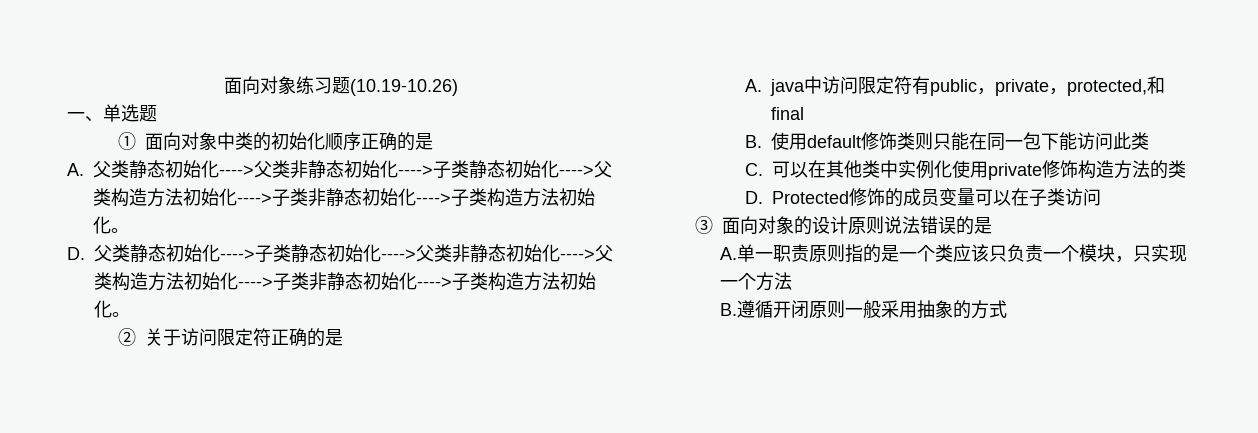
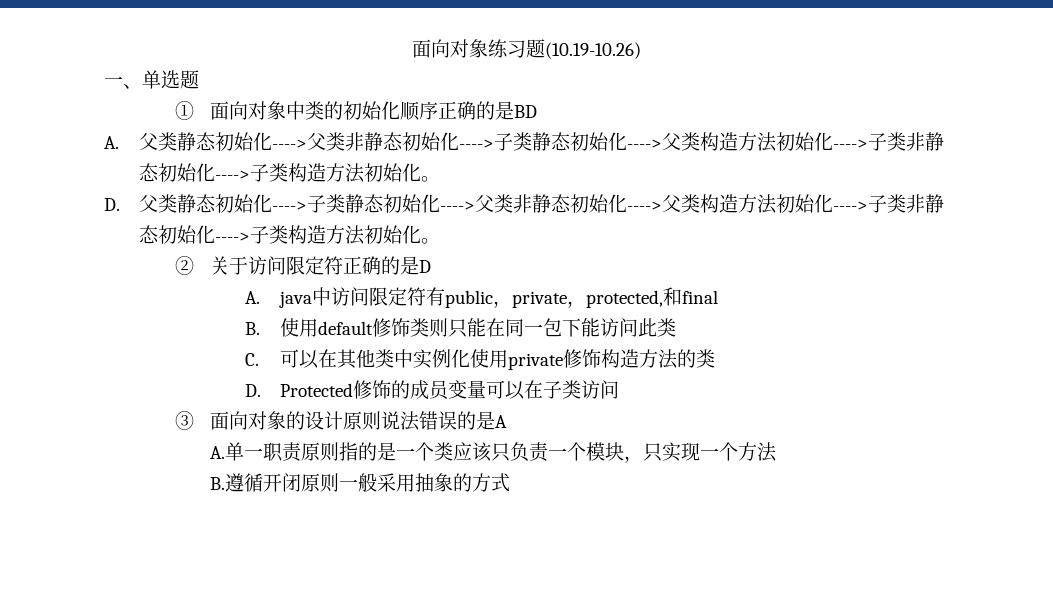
(433, 141) none -> [513,105,537,118] BD
(343, 337) none -> [418,260,431,273] D
(992, 225) none -> [494,415,507,428] A

